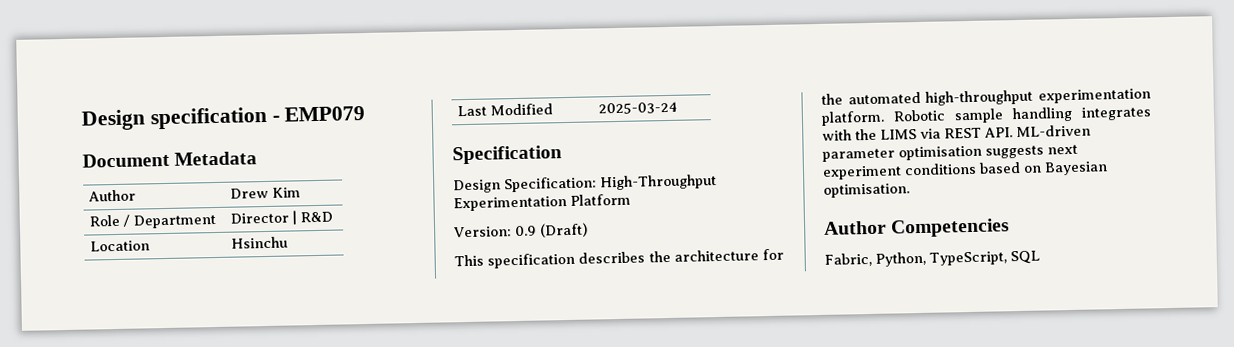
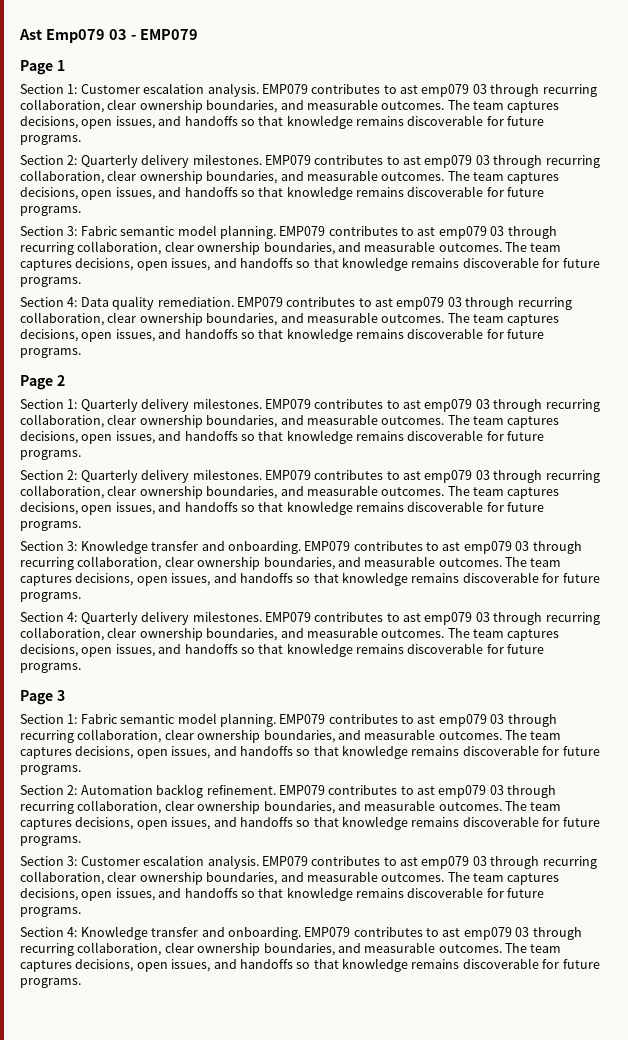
[81,106,268,131] Design specification -> [19,29,127,43] Ast Emp079 03
[82,151,258,168] [88,189,137,202] [230,187,302,199] [89,213,217,229] [230,210,334,225] [90,240,151,252] [231,236,289,249] [457,103,554,117] [598,101,679,115] [452,145,562,165] [453,174,717,194] [453,193,631,212] [453,222,588,238] [454,248,784,269] [821,88,1151,106] [821,106,1152,126] [822,124,1091,141] [822,144,1078,162] [822,161,1108,180] [823,183,910,198] [824,218,1011,238] [824,250,1040,267] Document Metadata // Author | Drew Kim // Role / Department | Director | R&D // Location | Hsinchu // Last Modified | 2025-03-24 // Specification // Design Specification: High-Throughput Experimentation Platform // Version: 0.9 (Draft) // This specification describes the architecture for the automated high-throughput experimentation platform. Robotic sample handling integrates with the LIMS via REST API. ML-driven parameter optimisation suggests next experiment conditions based on Bayesian optimisation. // Author Competencies // Fabric, Python, TypeScript, SQL -> [20,60,65,75] [20,83,597,97] [20,99,560,113] [20,115,545,129] [20,135,81,145] [20,154,600,168] [20,170,560,184] [20,186,545,200] [20,206,81,216] [20,225,557,239] [20,241,562,255] [20,257,600,271] [20,277,81,287] [20,296,572,310] [20,312,560,326] [20,328,545,342] [20,348,81,358] [20,375,65,390] [20,398,600,412] [20,414,560,428] [20,430,545,444] [20,450,81,460] [20,469,600,483] [20,485,560,499] [20,501,545,515] [20,521,81,531] [20,540,582,554] [20,556,562,570] [20,572,600,586] [20,592,81,602] [20,611,600,625] [20,627,560,641] [20,643,545,657] [20,663,81,673] [20,690,65,705] [20,713,557,727] [20,729,562,743] [20,745,600,759] [20,765,81,775] [20,784,557,798] [20,800,562,814] [20,816,600,830] [20,836,81,846] [20,855,597,869] [20,871,560,885] [20,887,545,901] [20,907,81,917] [20,926,582,940] [20,942,562,956] [20,958,600,972] [20,978,81,988] Page 1 // Section 1: Customer escalation analysis. EMP079 contributes to ast emp079 03 through recurring collaboration, clear ownership boundaries, and measurable outcomes. The team captures decisions, open issues, and handoffs so that knowledge remains discoverable for future programs. // Section 2: Quarterly delivery milestones. EMP079 contributes to ast emp079 03 through recurring collaboration, clear ownership boundaries, and measurable outcomes. The team captures decisions, open issues, and handoffs so that knowledge remains discoverable for future programs. // Section 3: Fabric semantic model planning. EMP079 contributes to ast emp079 03 through recurring collaboration, clear ownership boundaries, and measurable outcomes. The team captures decisions, open issues, and handoffs so that knowledge remains discoverable for future programs. // Section 4: Data quality remediation. EMP079 contributes to ast emp079 03 through recurring collaboration, clear ownership boundaries, and measurable outcomes. The team captures decisions, open issues, and handoffs so that knowledge remains discoverable for future programs. // Page 2 // Section 1: Quarterly delivery milestones. EMP079 contributes to ast emp079 03 through recurring collaboration, clear ownership boundaries, and measurable outcomes. The team captures decisions, open issues, and handoffs so that knowledge remains discoverable for future programs. // Section 2: Quarterly delivery milestones. EMP079 contributes to ast emp079 03 through recurring collaboration, clear ownership boundaries, and measurable outcomes. The team captures decisions, open issues, and handoffs so that knowledge remains discoverable for future programs. // Section 3: Knowledge transfer and onboarding. EMP079 contributes to ast emp079 03 through recurring collaboration, clear ownership boundaries, and measurable outcomes. The team captures decisions, open issues, and handoffs so that knowledge remains discoverable for future programs. // Section 4: Quarterly delivery milestones. EMP079 contributes to ast emp079 03 through recurring collaboration, clear ownership boundaries, and measurable outcomes. The team captures decisions, open issues, and handoffs so that knowledge remains discoverable for future programs. // Page 3 // Section 1: Fabric semantic model planning. EMP079 contributes to ast emp079 03 through recurring collaboration, clear ownership boundaries, and measurable outcomes. The team captures decisions, open issues, and handoffs so that knowledge remains discoverable for future programs. // Section 2: Automation backlog refinement. EMP079 contributes to ast emp079 03 through recurring collaboration, clear ownership boundaries, and measurable outcomes. The team captures decisions, open issues, and handoffs so that knowledge remains discoverable for future programs. // Section 3: Customer escalation analysis. EMP079 contributes to ast emp079 03 through recurring collaboration, clear ownership boundaries, and measurable outcomes. The team captures decisions, open issues, and handoffs so that knowledge remains discoverable for future programs. // Section 4: Knowledge transfer and onboarding. EMP079 contributes to ast emp079 03 through recurring collaboration, clear ownership boundaries, and measurable outcomes. The team captures decisions, open issues, and handoffs so that knowledge remains discoverable for future programs.

